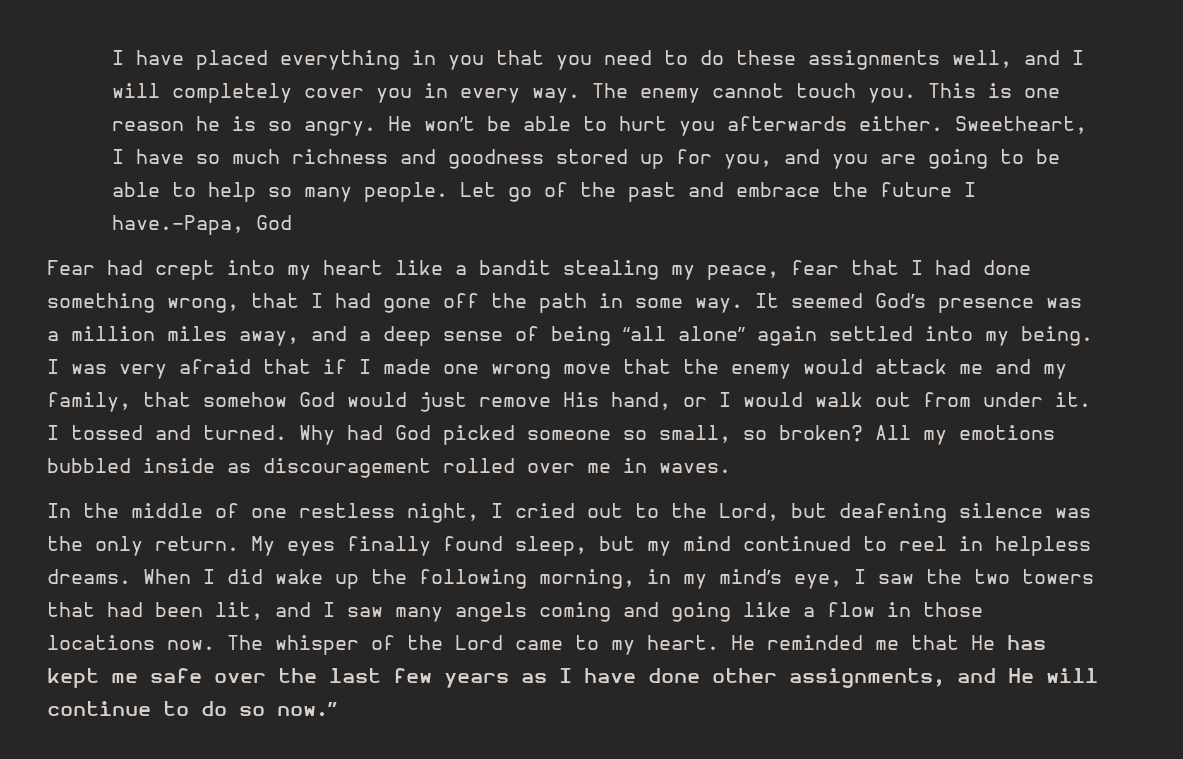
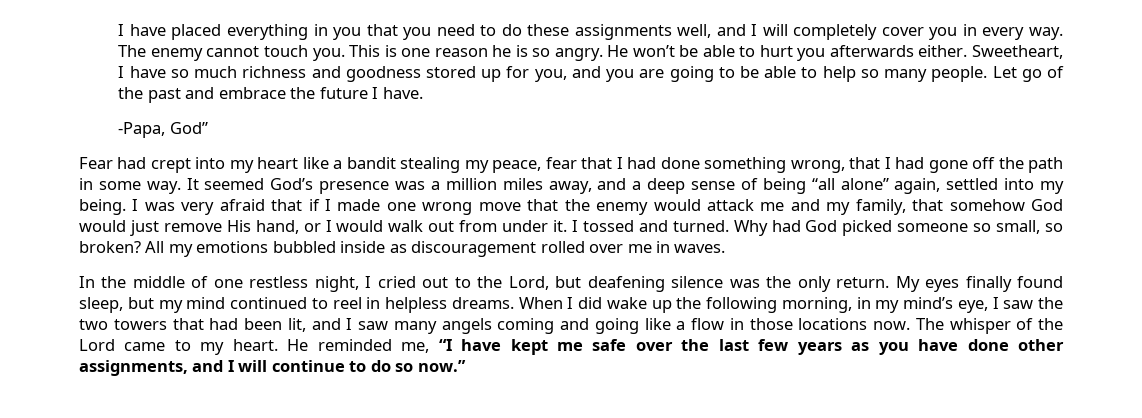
[111,215,292,235] have.-Papa, God -> [382,87,423,99] [118,122,208,138] have. // -Papa, God”
[757,326,817,346] again -> [894,178,941,194] again,
[875,635,1046,650] me that He has -> [401,339,502,353] me, “I have
[559,668,572,683] I -> [878,342,909,355] you
[1008,668,1034,683] He -> [227,360,234,372] I

